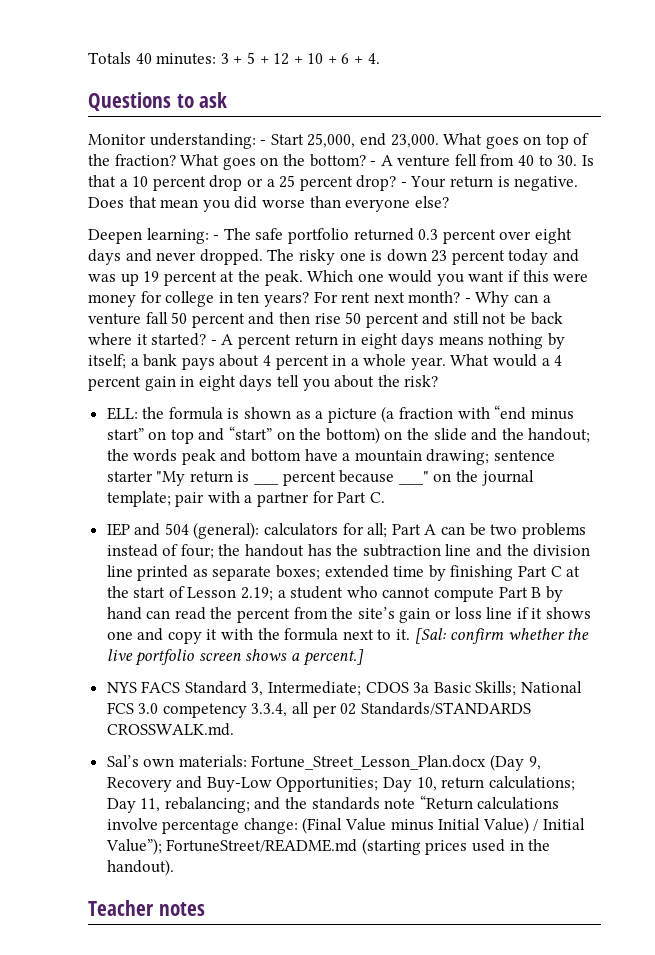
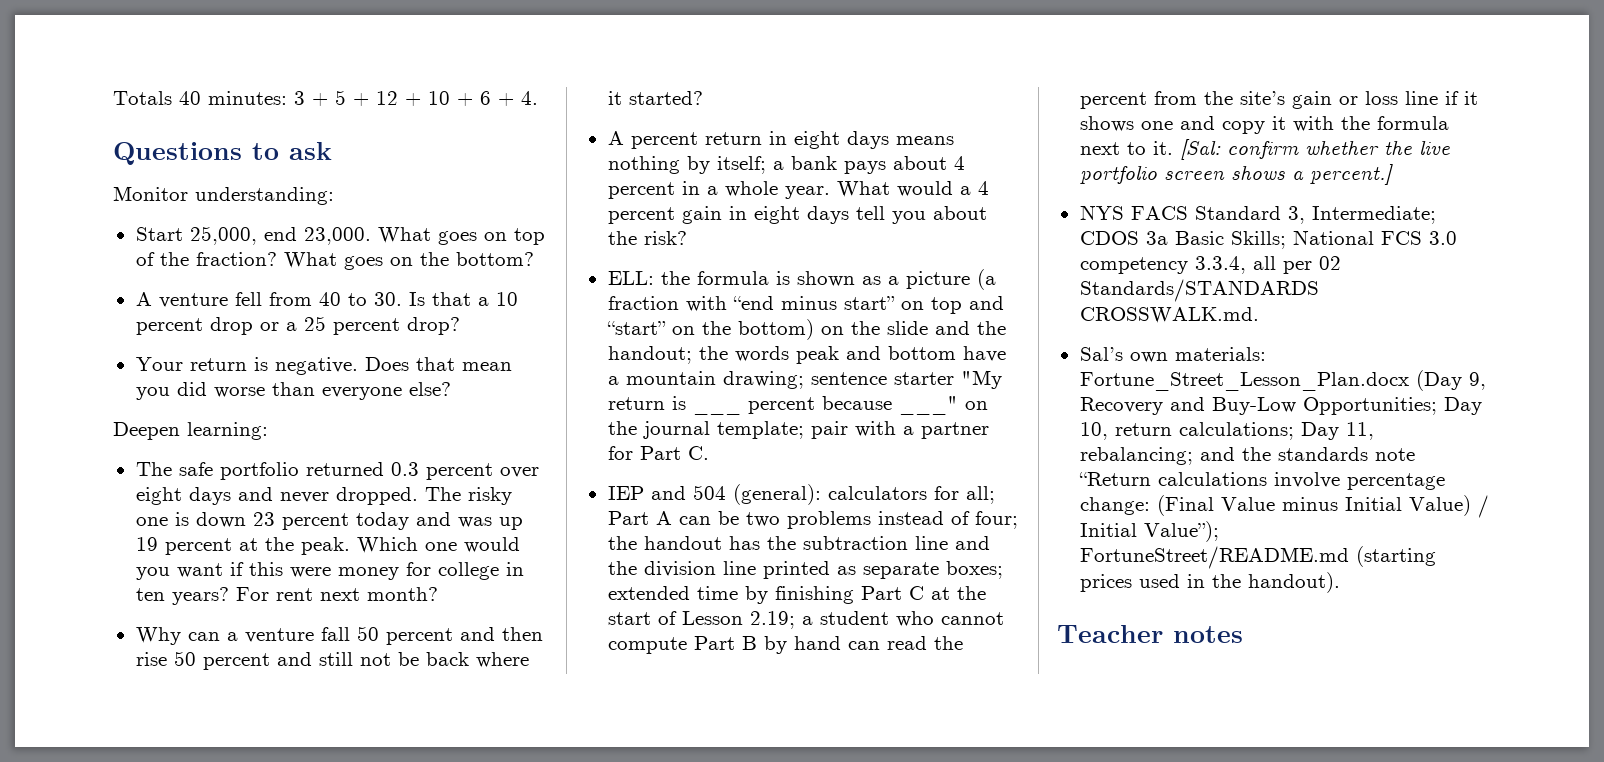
[260,140,267,145] - -> (334, 196) //
[370,161,377,166] - -> (534, 259) //
[400,182,407,187] - -> (460, 326) //
[213,235,220,240] - -> (268, 431) //
[464,298,471,303] - -> (438, 594) //
[210,340,217,345] - -> (703, 98) //

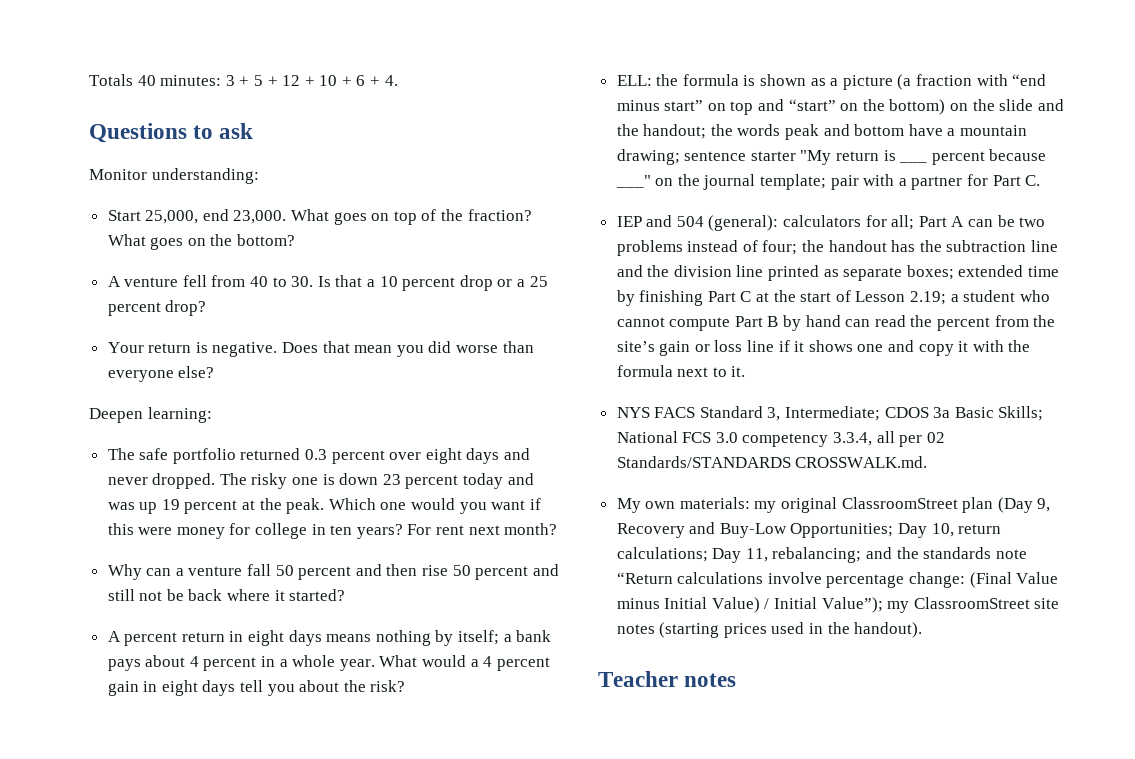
[1179,139,1450,161] [1079,164,1393,185] [Sal: confirm whether the live portfolio screen shows a percent.] -> (746, 371) none
[1079,347,1123,361] Sal’s -> [616,498,641,513] My
[1079,372,1409,391] Fortune_Street_Lesson_Plan.docx -> [754,497,994,513] my original ClassroomStreet plan
[1079,546,1349,569] FortuneStreet/README.md -> [887,597,1060,613] [616,624,655,634] my ClassroomStreet site notes

